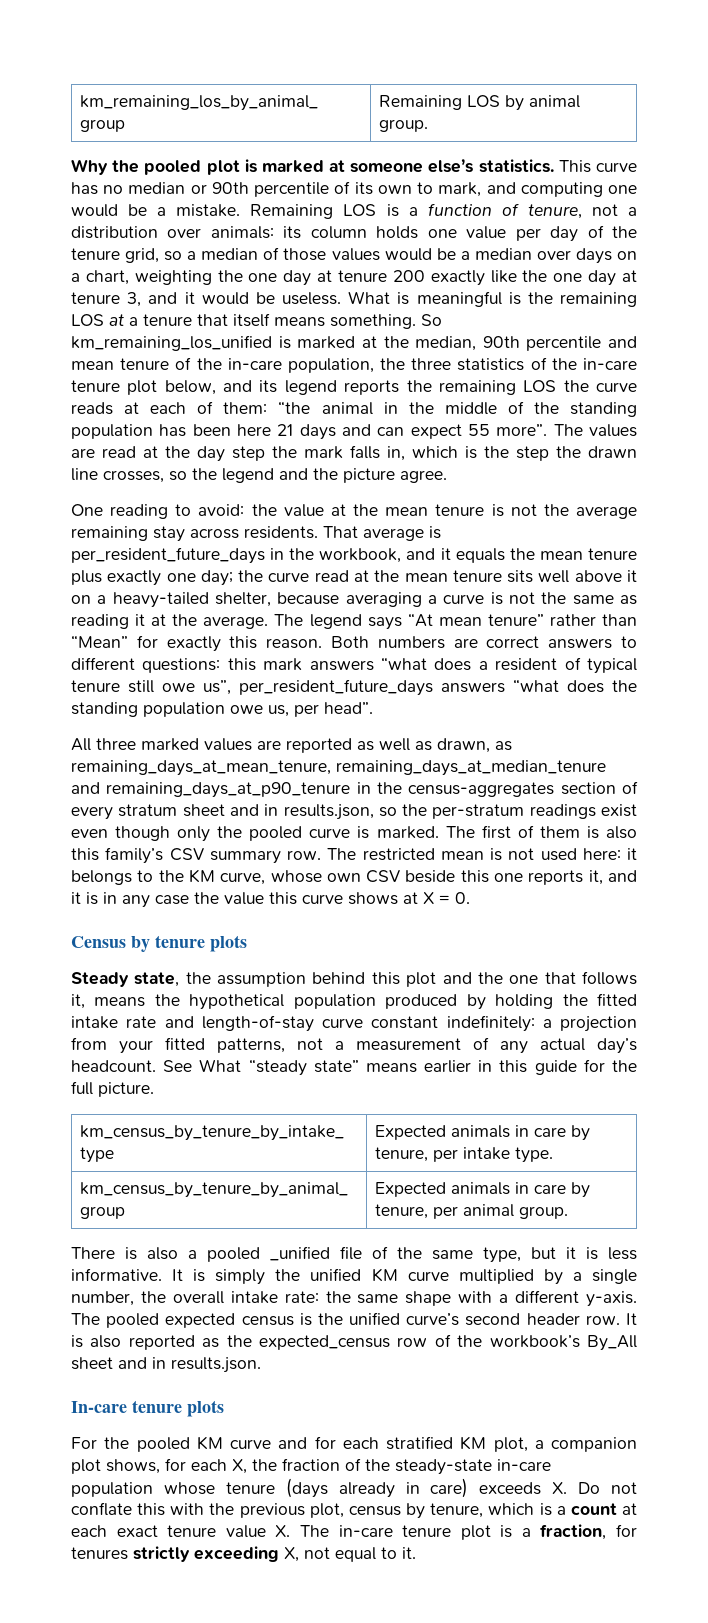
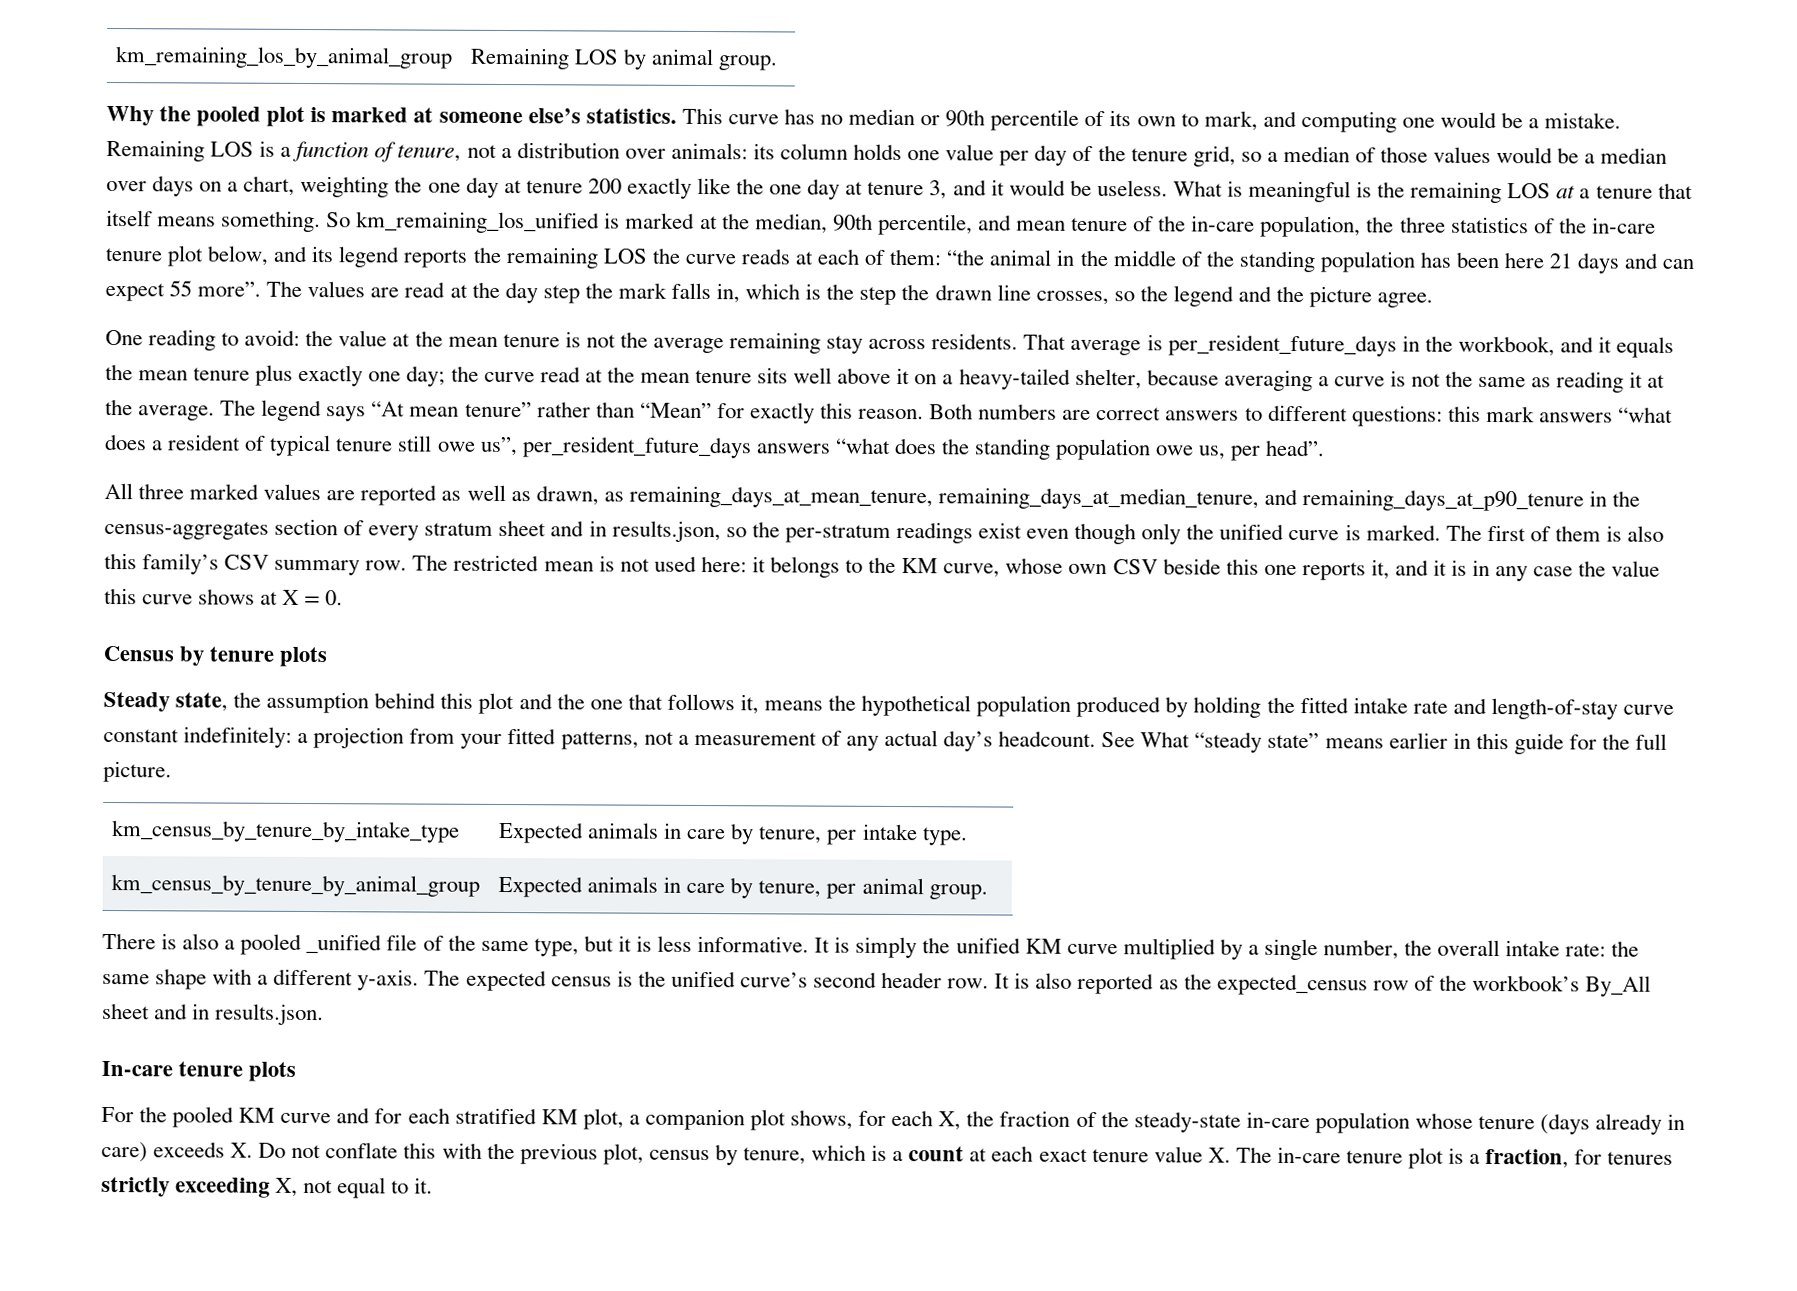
[526,336,602,351] percentile -> [877,213,973,236] percentile,
[336,760,606,776] remaining_days_at_median_tenure -> [937,487,1259,510] remaining_days_at_median_tenure,
[249,826,303,841] pooled -> [1219,523,1285,540] unified
[106,1313,160,1328] pooled -> (461, 977) none

